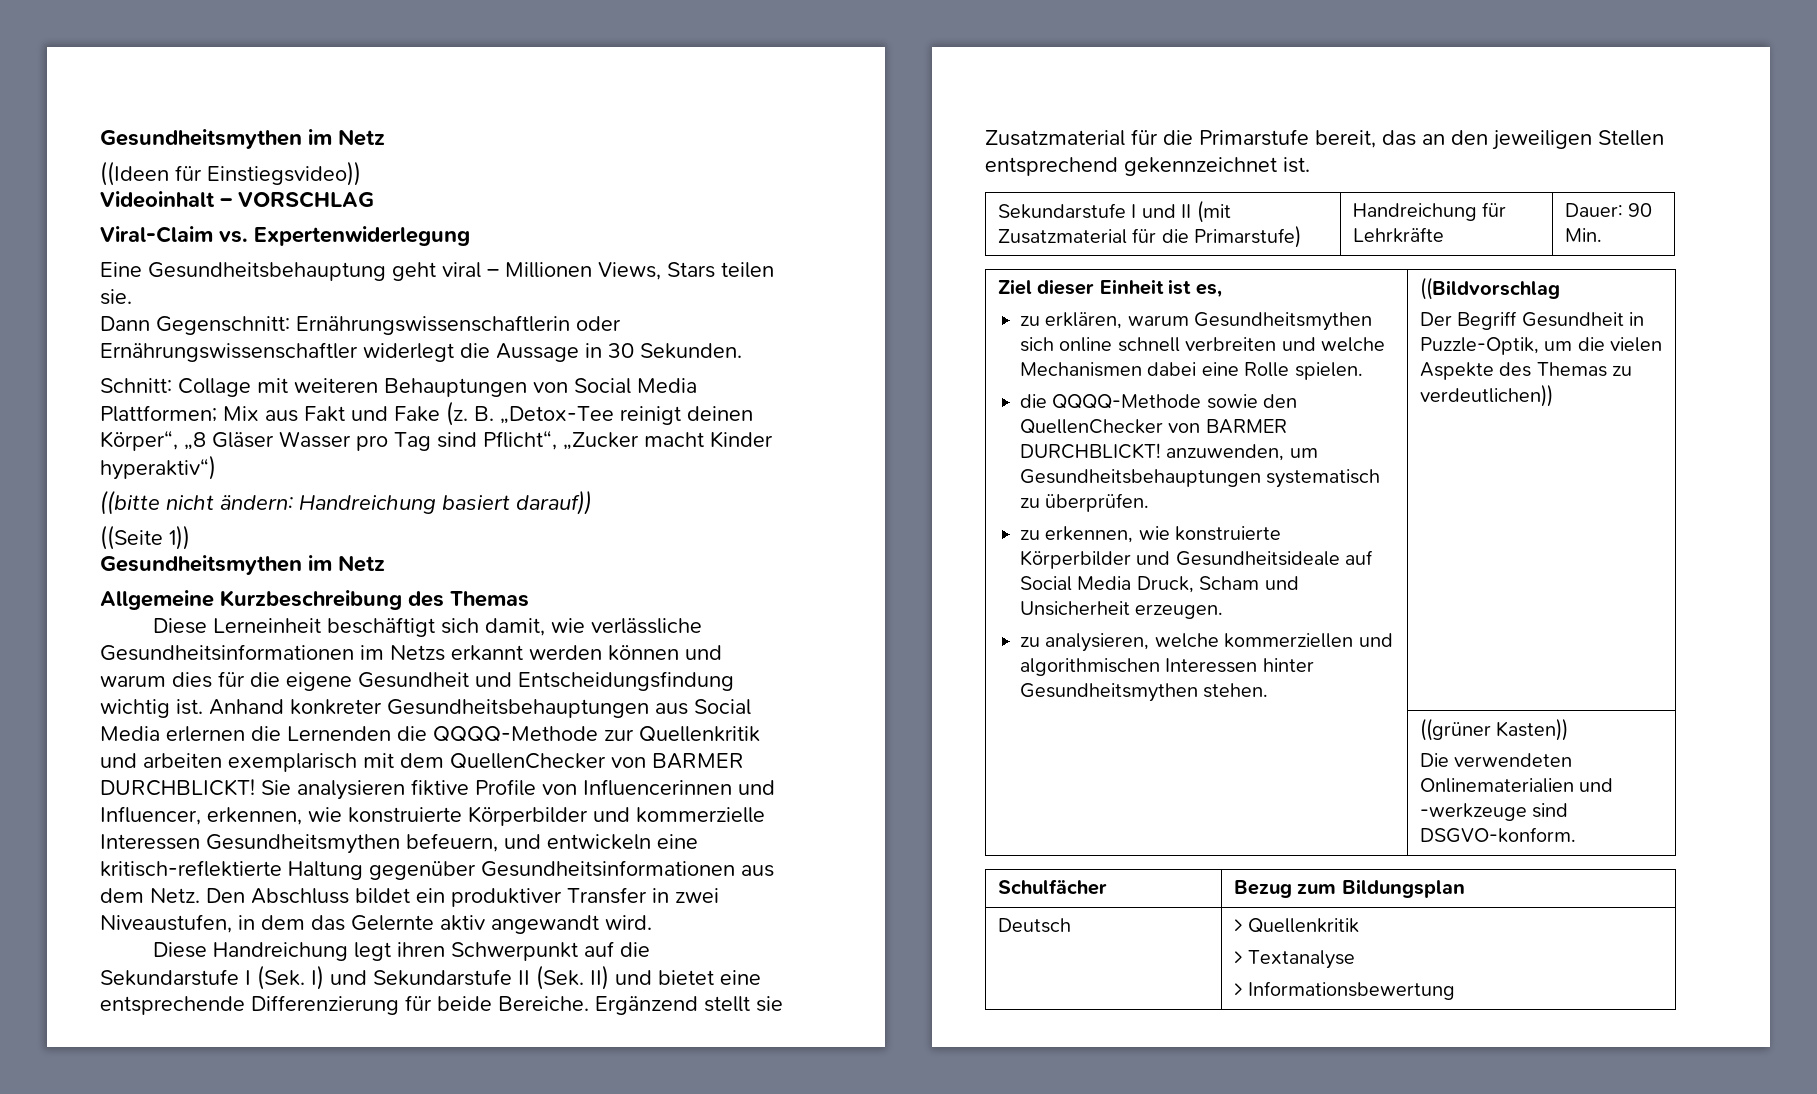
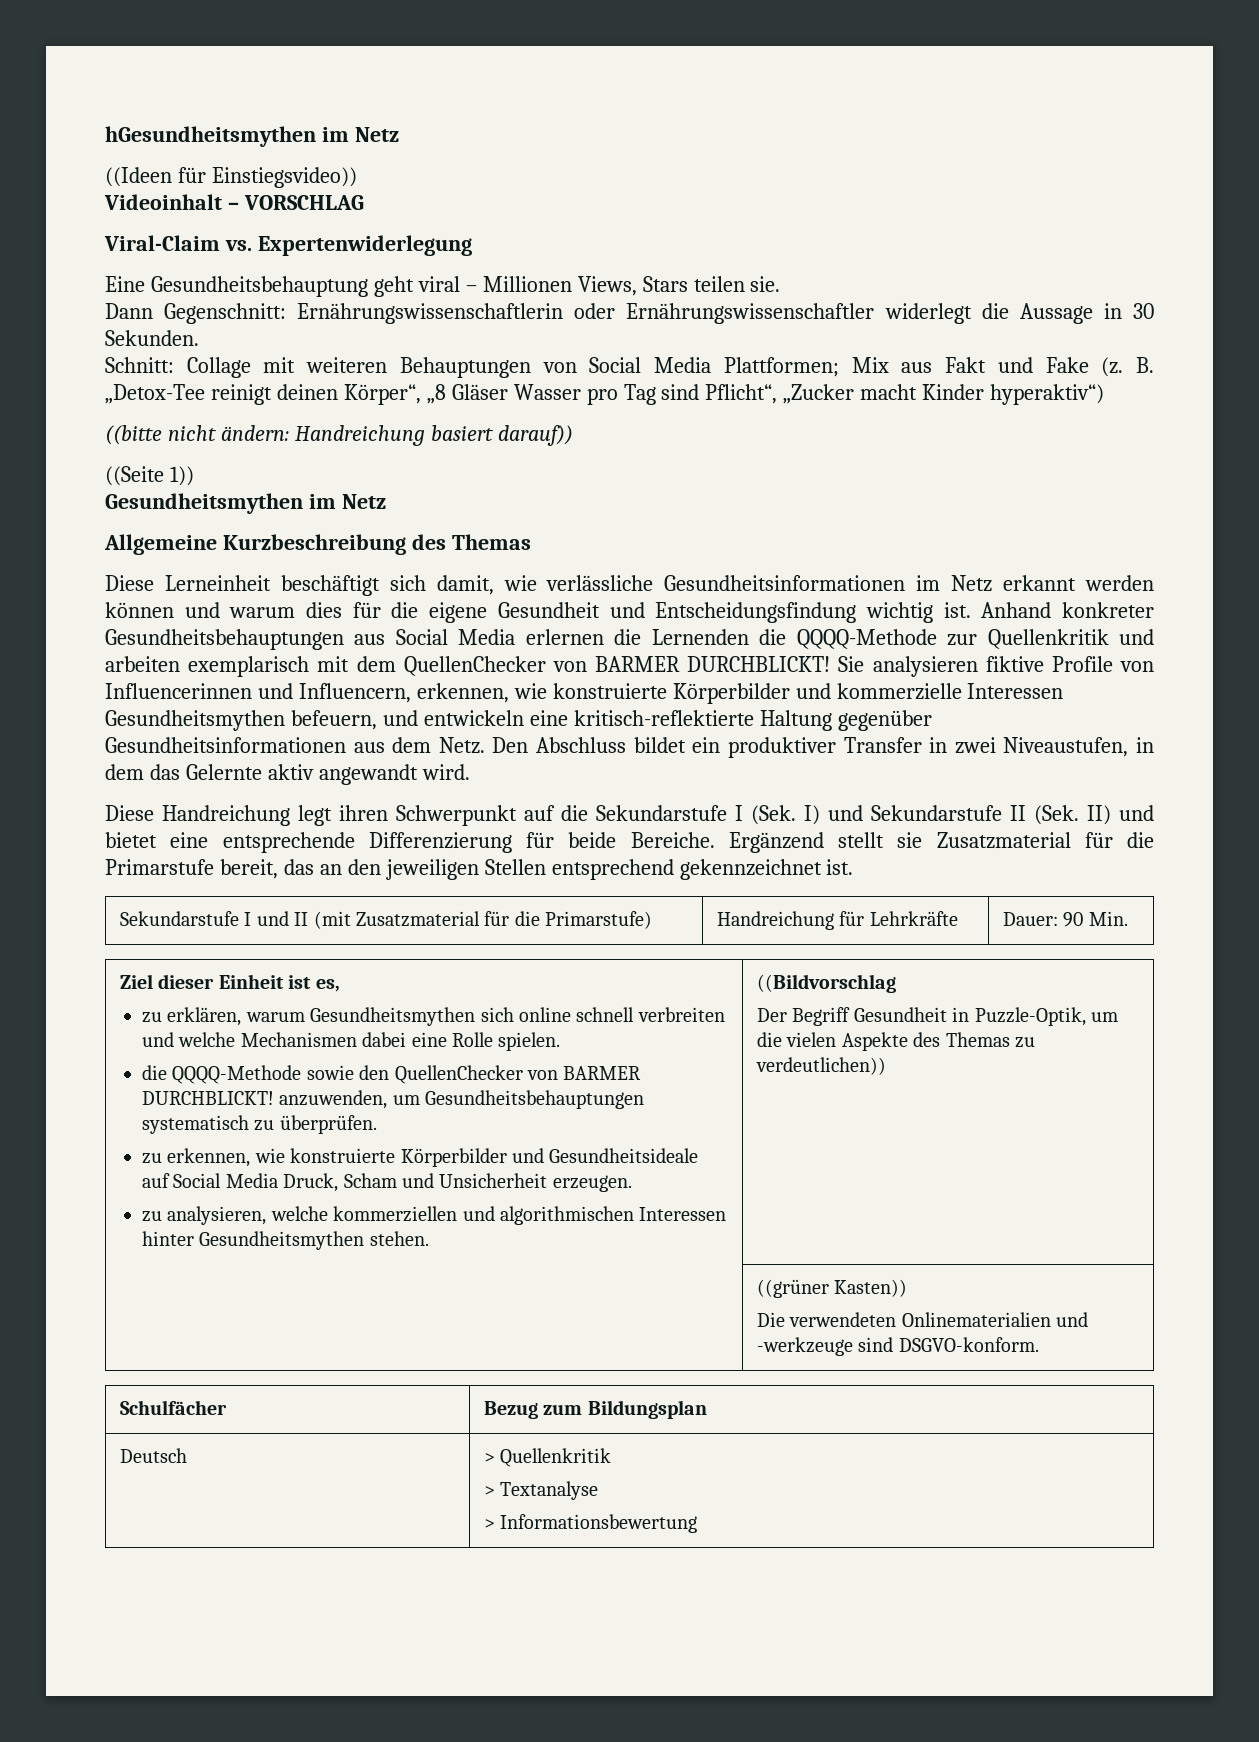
[100,129,302,149] Gesundheitsmythen -> [105,126,316,147] hGesundheitsmythen
[390,645,445,661] Netzs -> [951,575,993,592] Netz
[100,806,201,825] Influencer, -> [298,683,411,703] Influencern,

